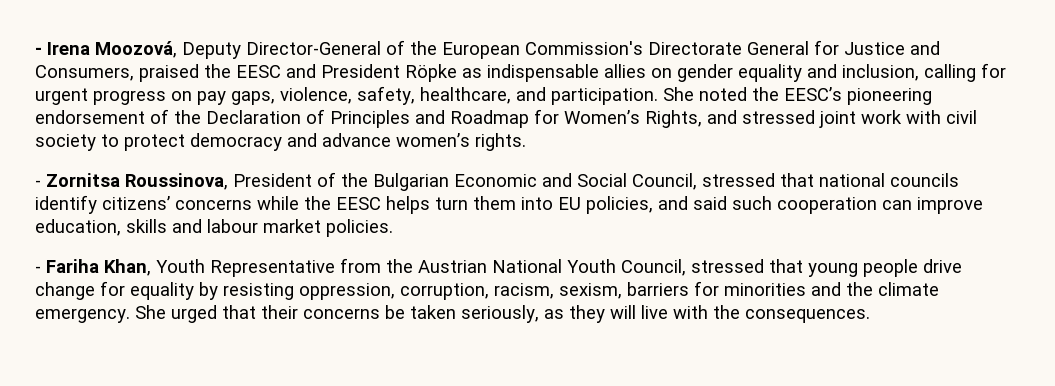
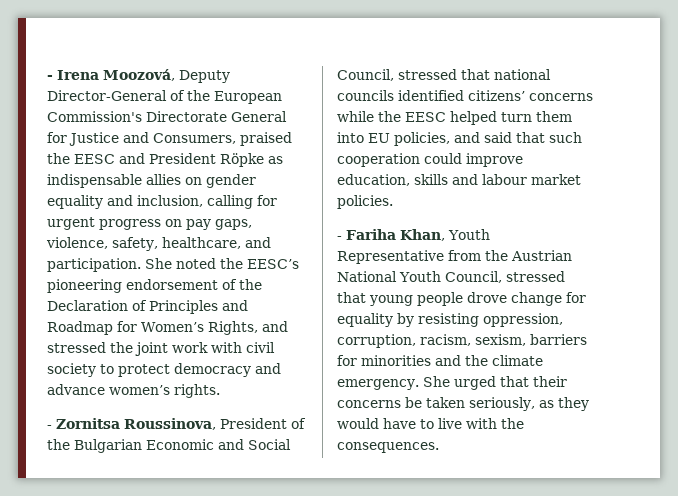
(815, 117) none -> [110,342,133,353] the
[35,195,97,214] identify -> [398,90,464,101] identified
[386,196,430,214] helps -> [450,111,497,125] helped
(727, 203) none -> [516,132,545,143] that
[882,200,912,210] can -> [424,153,462,164] could
[923,259,962,273] drive -> [467,292,507,303] drove
[610,305,636,319] will -> [337,418,434,429] would have to

